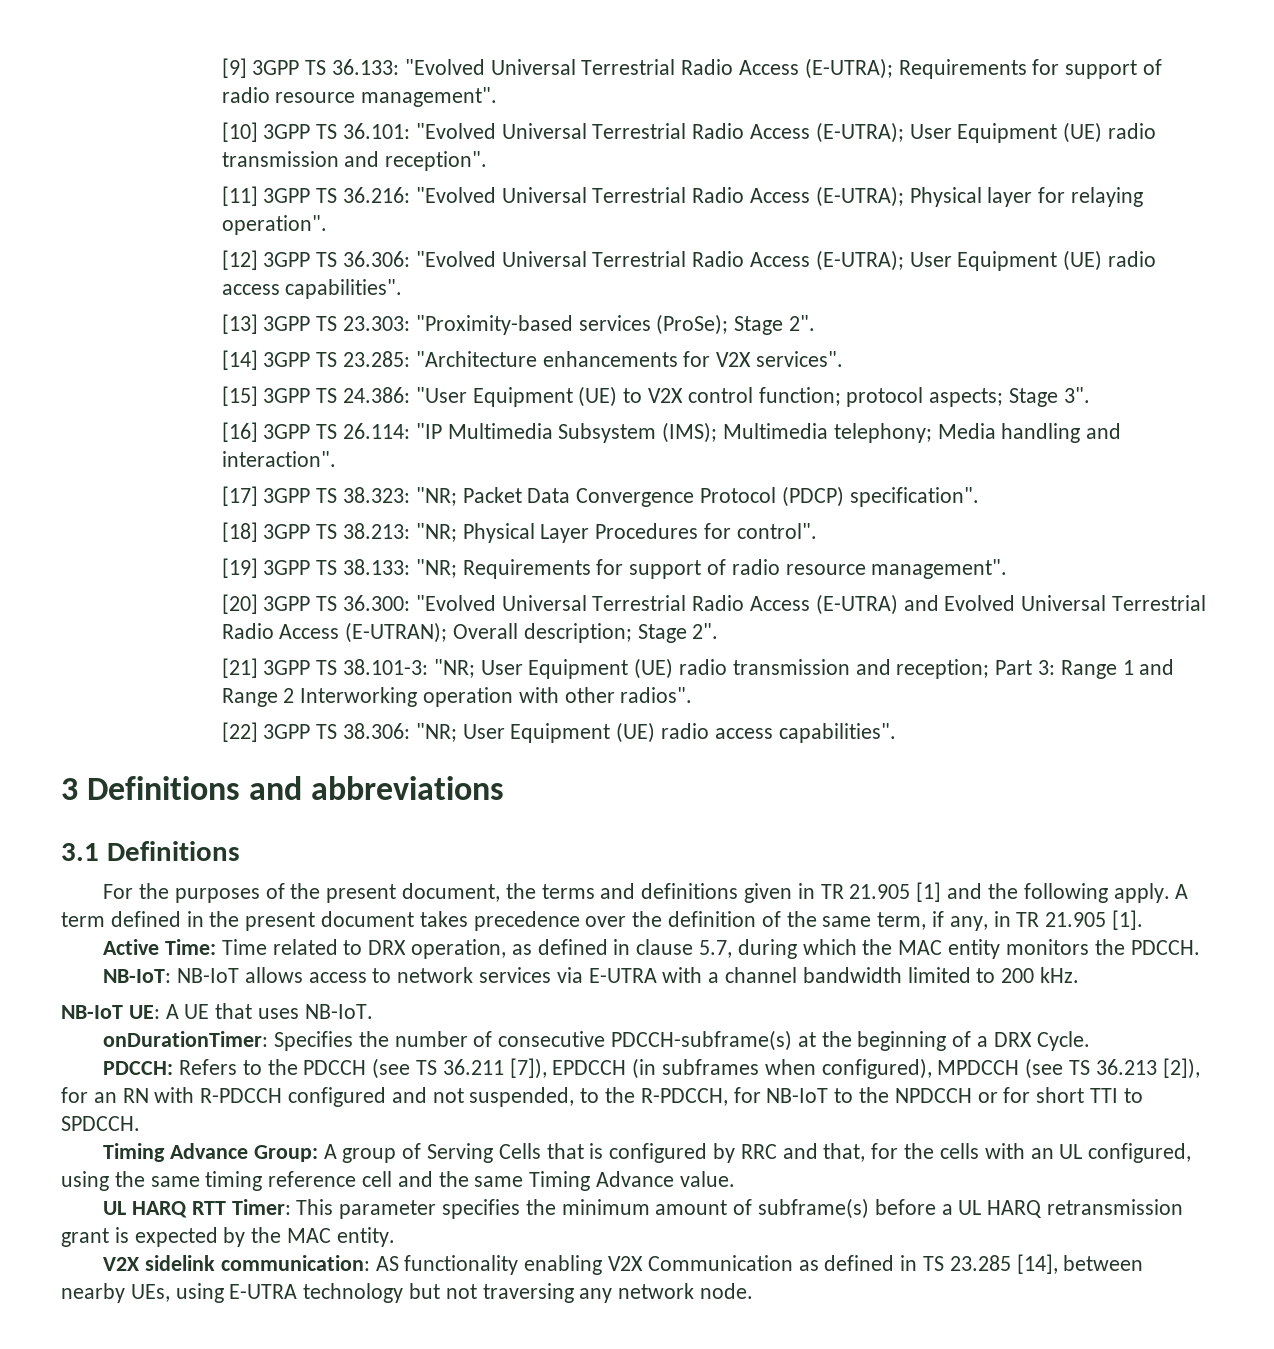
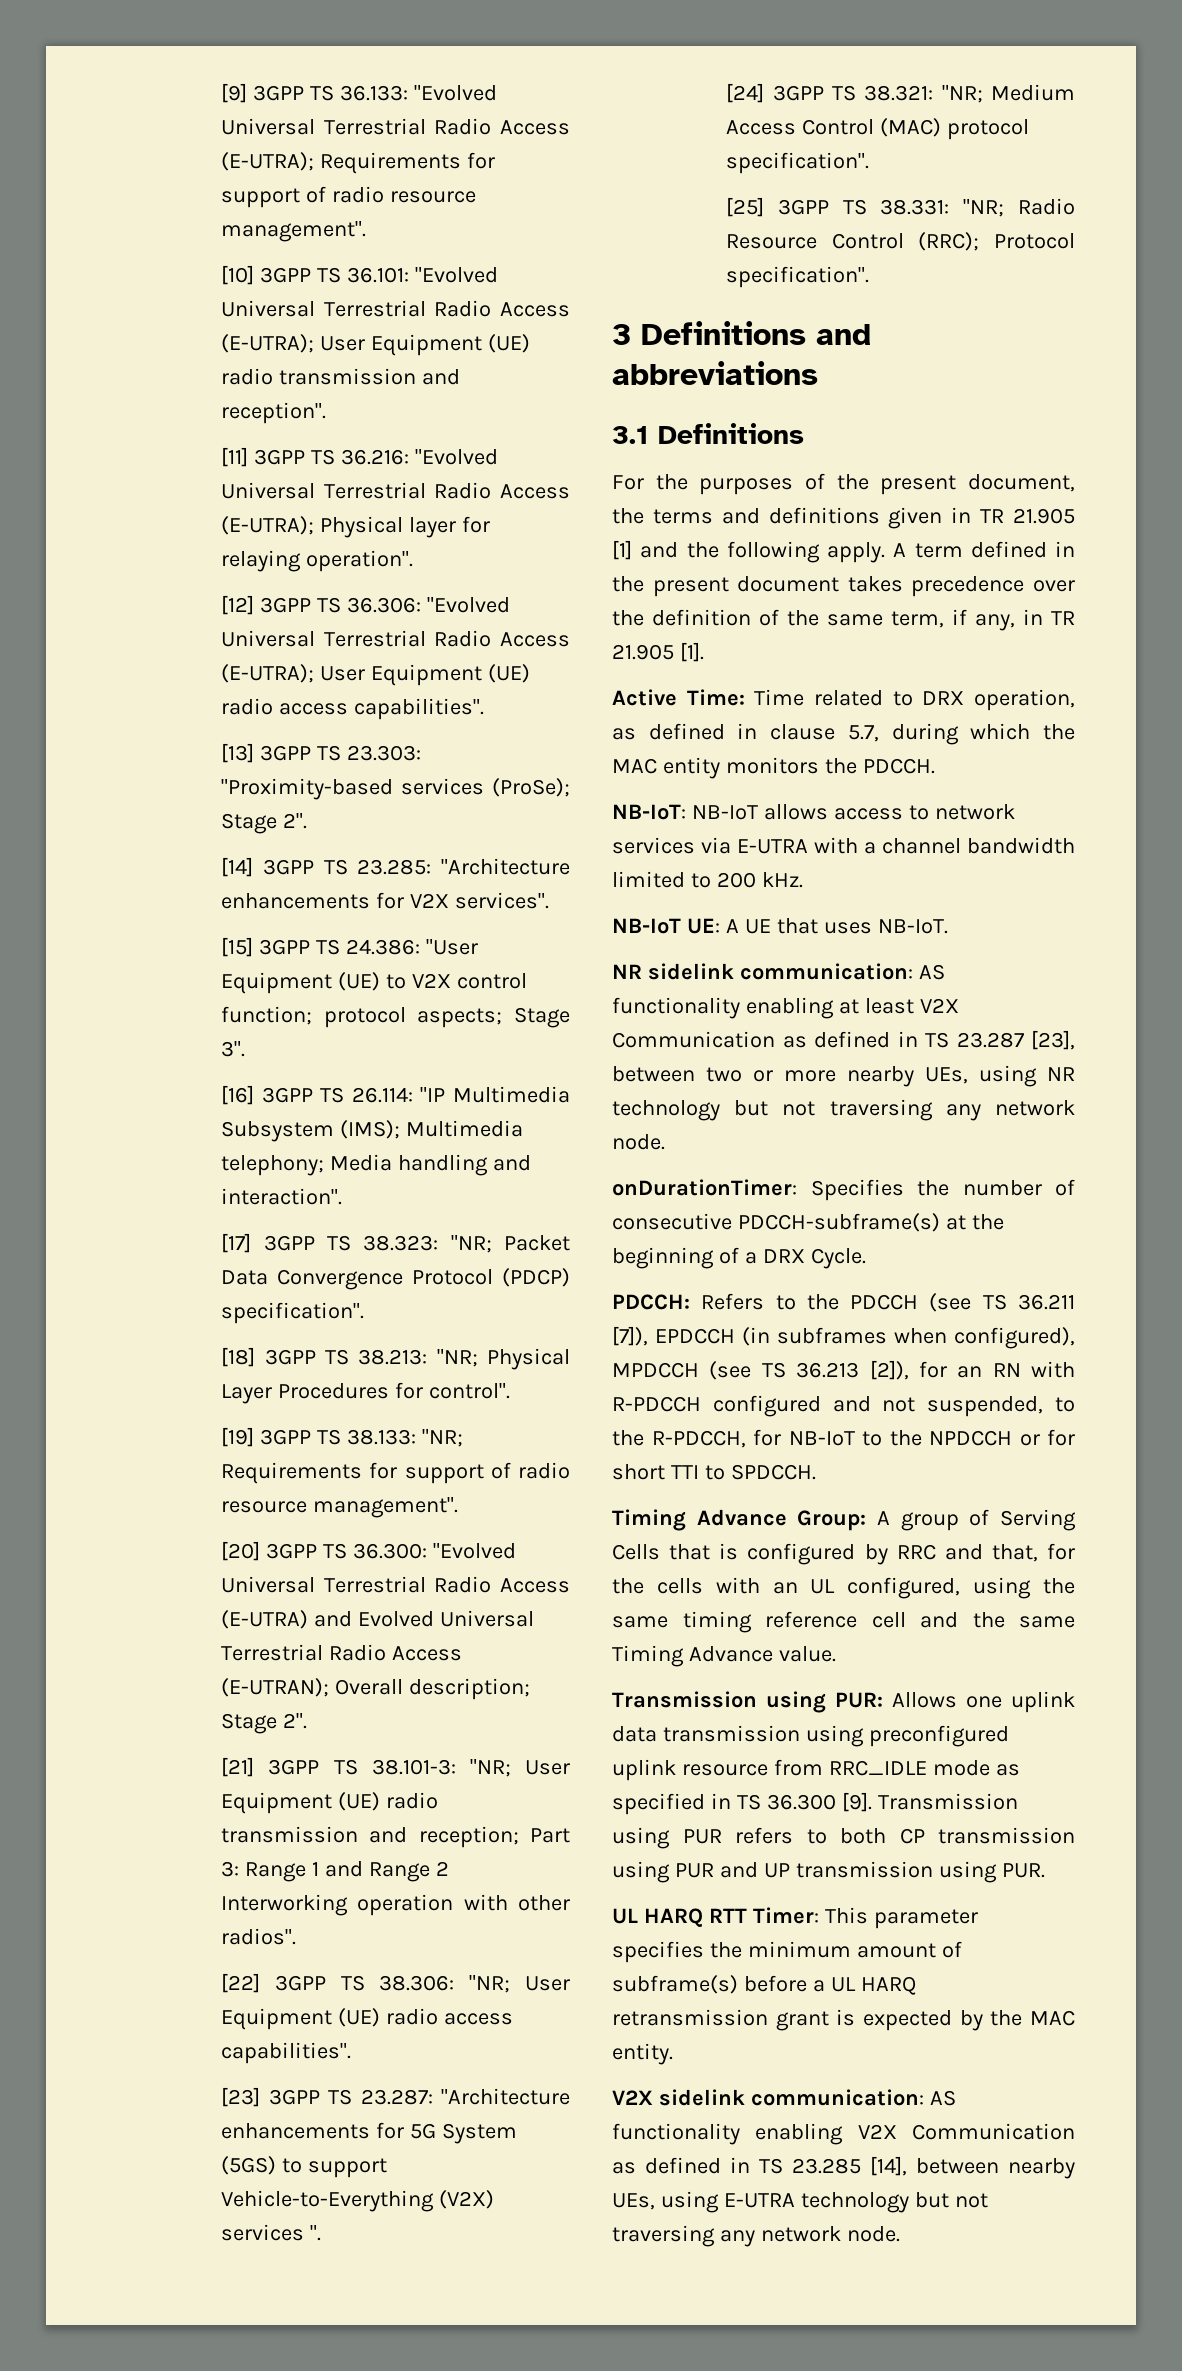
(896, 733) none -> [221,2087,570,2107] [221,2122,518,2144] [221,2156,388,2178] [221,2190,495,2212] [221,2224,322,2241] [726,83,1075,103] [726,118,1030,140] [726,152,870,174] [726,197,1075,217] [726,232,1075,251] [726,266,870,288] // [23] 3GPP TS 23.287: "Architecture enhancements for 5G System (5GS) to support Vehicle-to-Everything (V2X) services ". // [24] 3GPP TS 38.321: "NR; Medium Access Control (MAC) protocol specification". // [25] 3GPP TS 38.331: "NR; Radio Resource Control (RRC); Protocol specification".
(373, 1011) none -> [612,963,945,980] [612,997,959,1019] [612,1030,1075,1050] [612,1065,1075,1087] [612,1099,1075,1121] [612,1134,665,1150] // NR sidelink communication: AS functionality enabling at least V2X Communication as defined in TS 23.287 [23], between two or more nearby UEs, using NR technology but not traversing any network node.
(735, 1179) none -> [612,1691,1075,1713] [612,1725,1009,1747] [612,1759,1020,1781] [612,1792,1018,1815] [612,1827,1075,1849] [612,1861,1045,1883] // Transmission using PUR: Allows one uplink data transmission using preconfigured uplink resource from RRC_IDLE mode as specified in TS 36.300 [9]. Transmission using PUR refers to both CP transmission using PUR and UP transmission using PUR.

